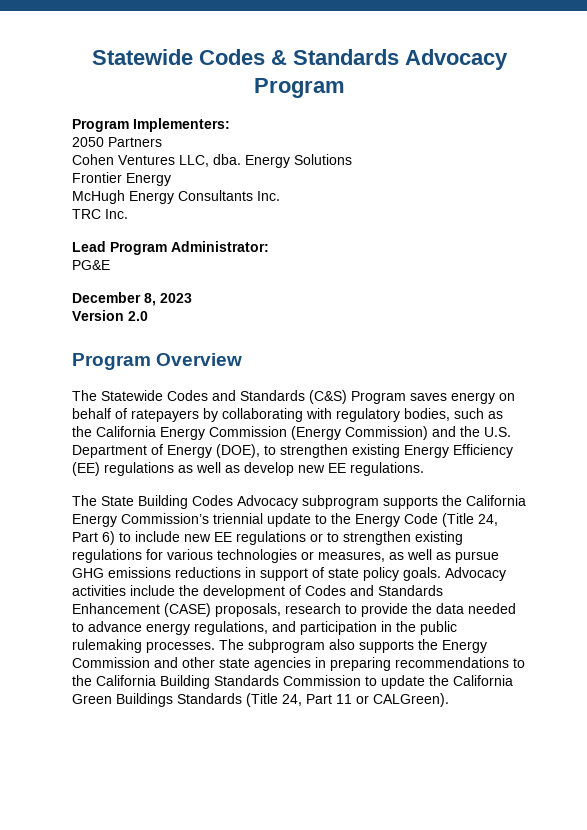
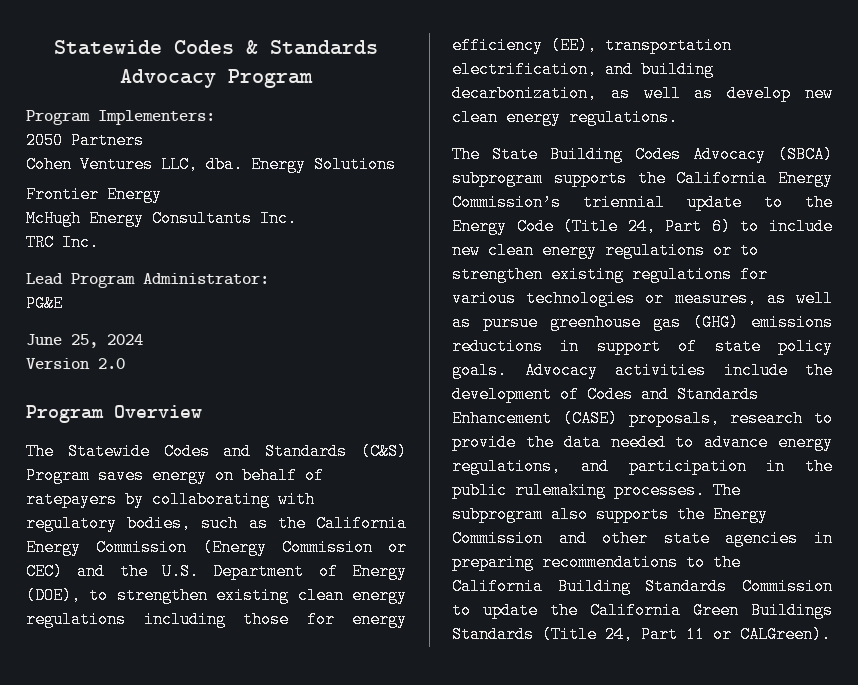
[72,292,192,306] December 8, 2023 -> [26,334,143,348] June 25, 2024
[345,426,428,440] Commission) -> [281,539,407,556] [26,563,63,580] Commission or CEC)
[404,444,513,458] [72,462,174,476] Energy Efficiency (EE) regulations -> [297,587,407,604] [26,611,407,628] [452,37,732,54] [452,61,714,78] [452,85,597,102] clean energy regulations including those for energy efficiency (EE), transportation electrification, and building decarbonization,
[328,463,346,473] EE -> [452,109,561,126] clean energy
(298, 502) none -> [778,146,833,163] (SBCA)
[214,532,232,542] EE -> [488,242,597,259] clean energy
[72,568,104,578] GHG -> [550,314,739,331] greenhouse gas (GHG)

